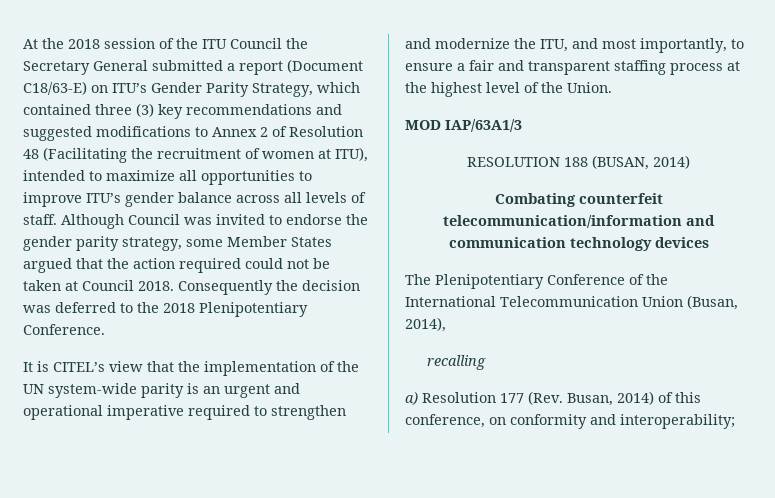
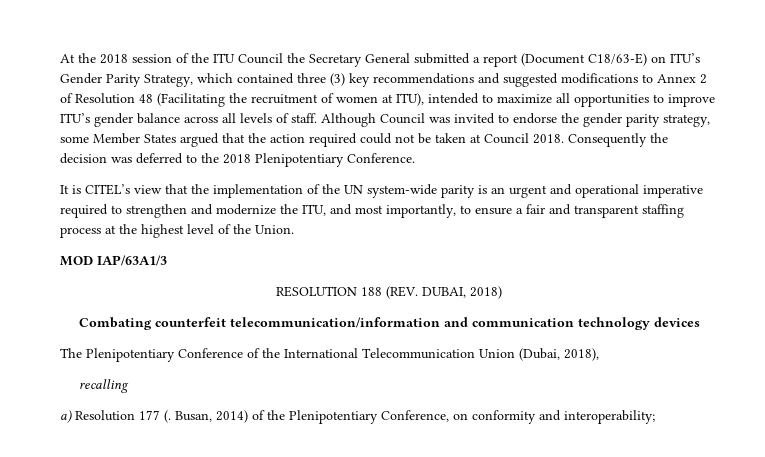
[592,155,690,170] (BUSAN, 2014) -> [386,286,502,299] (REV. DUBAI, 2018)
[687,295,738,310] [405,317,446,332] (Busan, 2014), -> [519,348,599,361] (Dubai, 2018),
[528,391,563,405] (Rev. -> [164,410,171,423] (.
[675,392,701,403] [405,414,485,428] this conference, -> [267,410,449,424] the Plenipotentiary Conference,

